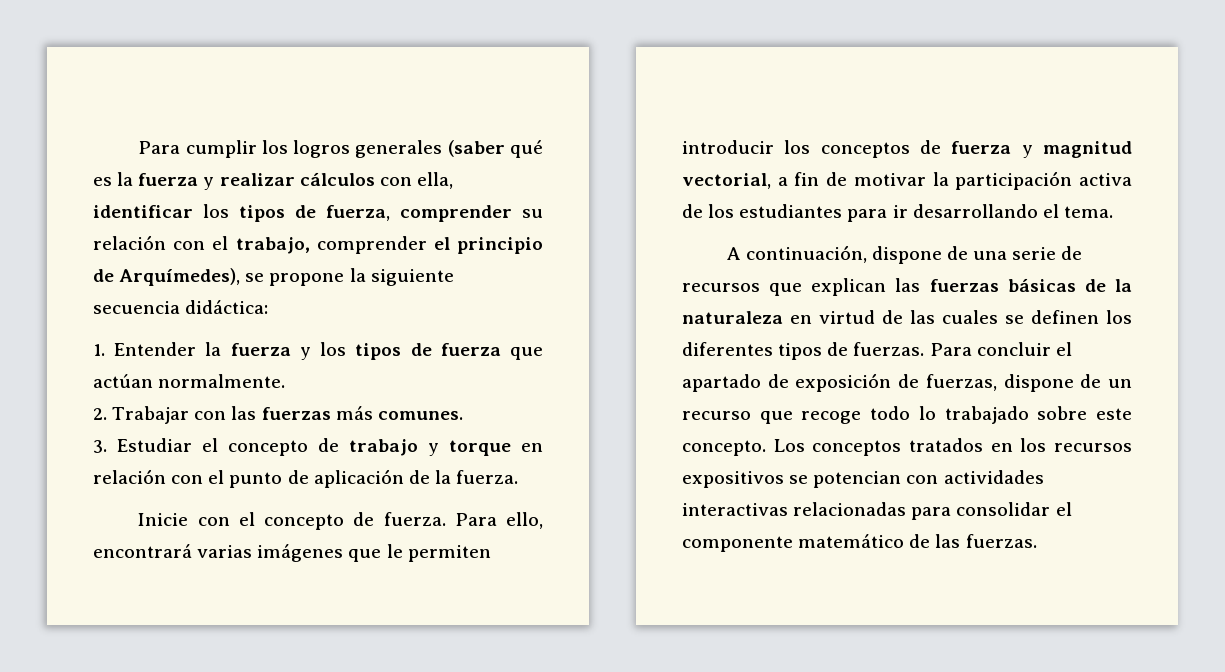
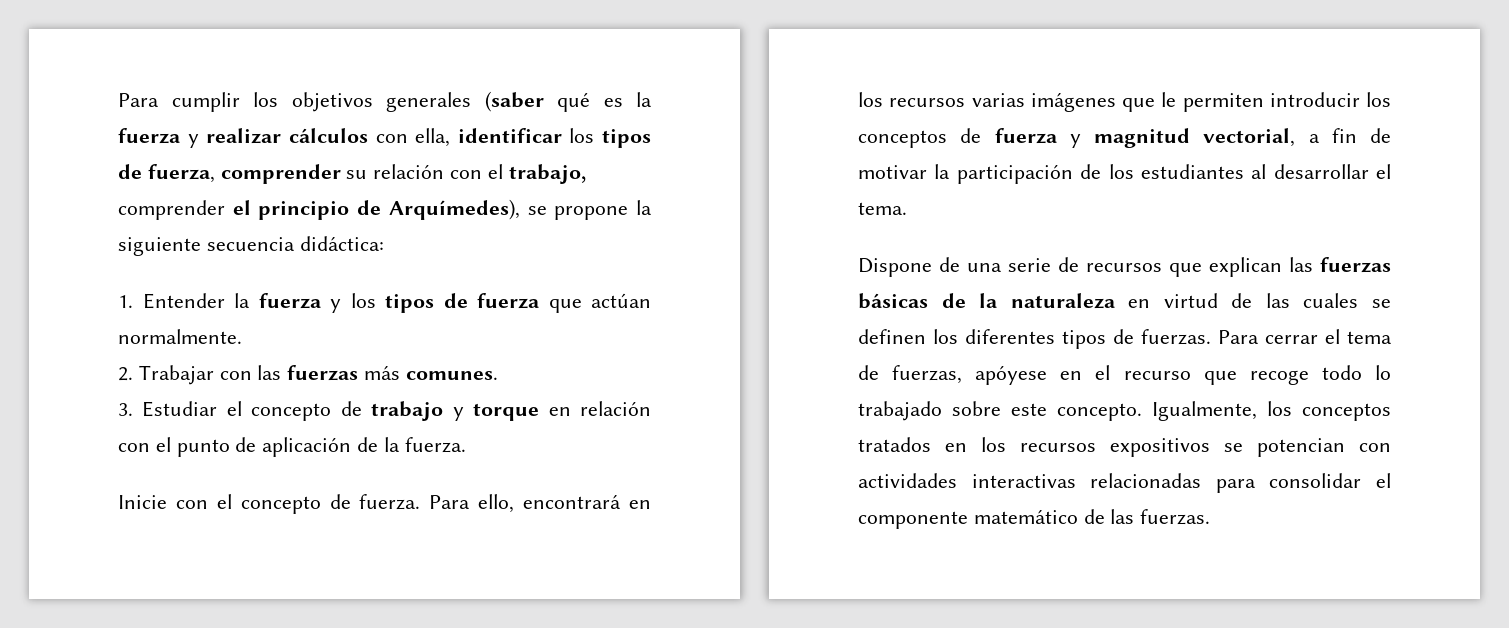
[293,140,351,158] logros -> [291,92,373,112] objetivos
(192, 551) none -> [629,500,652,509] [858,92,966,107] en los recursos
[1079,173,1132,186] activa -> (1073, 174) none
[847,204,1038,222] para ir desarrollando -> [1251,164,1369,179] al desarrollar
[727,245,942,264] A continuación, dispone -> [858,258,932,277] Dispone
[976,342,1072,356] [682,373,1132,392] concluir el apartado de exposición de fuerzas, dispone de un -> [1265,329,1392,344] [858,365,1111,385] cerrar el tema de fuerzas, apóyese en el
[773,439,805,452] Los -> [1152,401,1292,421] Igualmente, los

